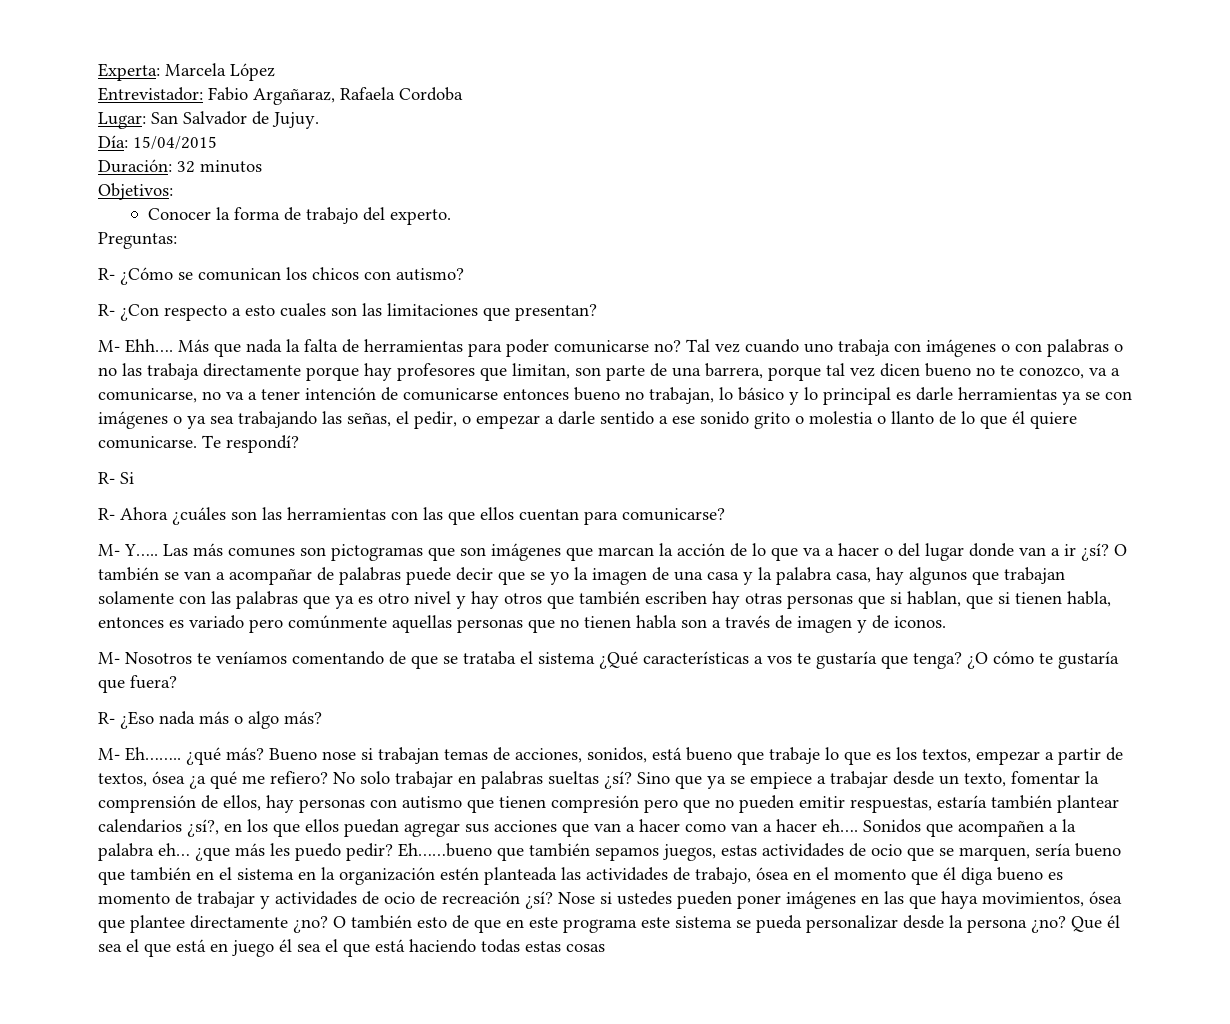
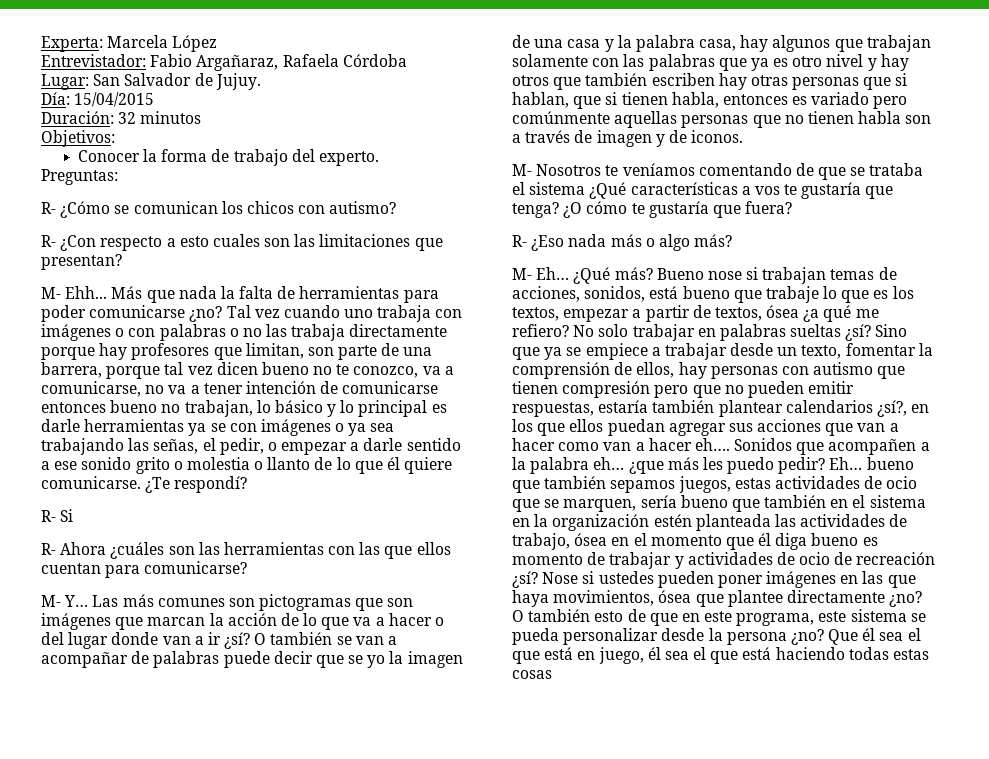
[399,87,463,101] Cordoba -> [342,54,407,67] Córdoba
[125,339,173,353] Ehh…. -> [65,286,108,299] Ehh...
[654,340,681,352] no? -> [189,306,223,322] ¿no?
[202,435,221,448] Te -> [145,477,171,493] ¿Te
[124,544,158,556] Y….. -> [64,595,89,607] Y…
[125,747,221,765] Eh…….. ¿qué -> [536,267,611,284] Eh… ¿Qué
[398,843,492,857] Eh……bueno -> [829,457,914,470] Eh… bueno
[563,919,637,933] programa -> [736,613,815,626] programa,
[232,940,274,957] juego -> [598,647,644,664] juego,

